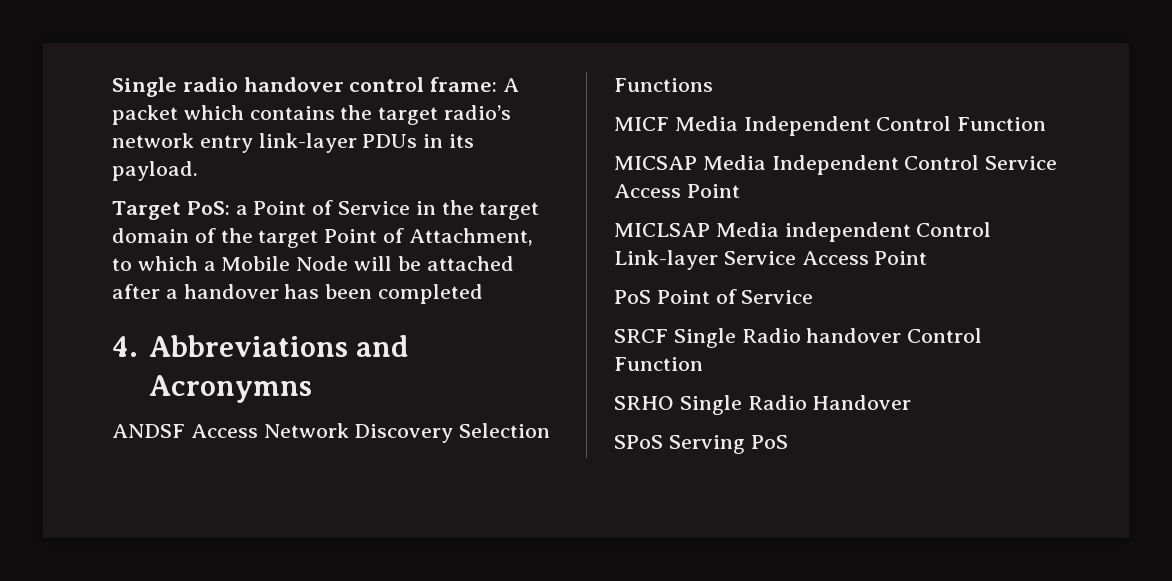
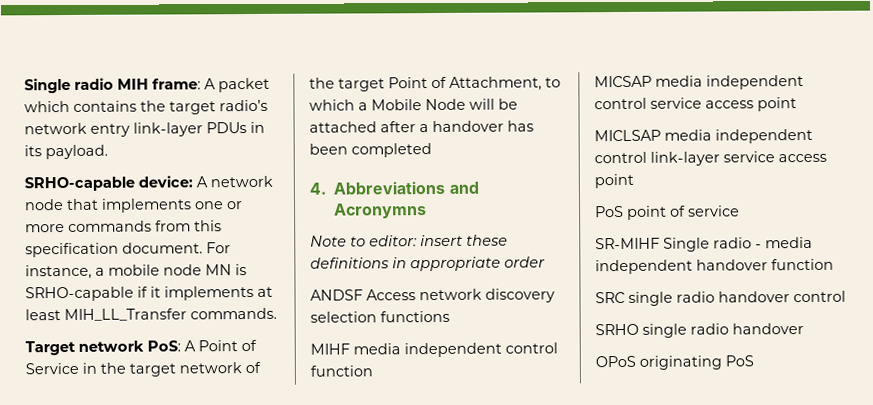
[112,77,425,97] Single radio handover control -> [24,77,149,94] Single radio MIH
[112,201,248,220] Target PoS: a -> [24,175,273,192] [24,198,243,213] [25,220,222,233] [25,242,231,258] [25,264,247,280] [25,285,273,302] [25,307,277,322] [25,340,196,356] SRHO-capable device: A network node that implements one or more commands from this specification document. For instance, a mobile node MN is SRHO-capable if it implements at least MIH_LL_Transfer commands. // Target network PoS: A
[112,228,189,243] domain -> [179,362,242,374] network
[112,423,551,443] [614,78,713,92] [614,116,1047,136] [614,155,1058,175] [614,184,740,198] [614,222,992,242] [614,250,928,270] [614,289,814,304] [614,328,983,348] [614,357,703,371] [614,395,912,415] [614,435,745,454] ANDSF Access Network Discovery Selection Functions // MICF Media Independent Control Function // MICSAP Media Independent Control Service Access Point // MICLSAP Media independent Control Link-layer Service Access Point // PoS Point of Service // SRCF Single Radio handover Control Function // SRHO Single Radio Handover // SPoS Serving -> [310,234,508,247] [310,256,546,272] [310,288,555,303] [310,310,450,323] [310,342,558,358] [310,365,373,377] [594,75,804,90] [594,97,797,112] [594,128,813,144] [594,151,827,166] [594,173,634,189] [595,205,740,220] [595,236,813,252] [595,258,834,275] [595,290,846,306] [595,323,804,338] [595,355,722,370] Note to editor: insert these definitions in appropriate order // ANDSF Access network discovery selection functions // MIHF media independent control function // MICSAP media independent control service access point // MICLSAP media independent control link-layer service access point // PoS point of service // SR-MIHF Single radio - media independent handover function // SRC single radio handover control // SRHO single radio handover // OPoS originating

